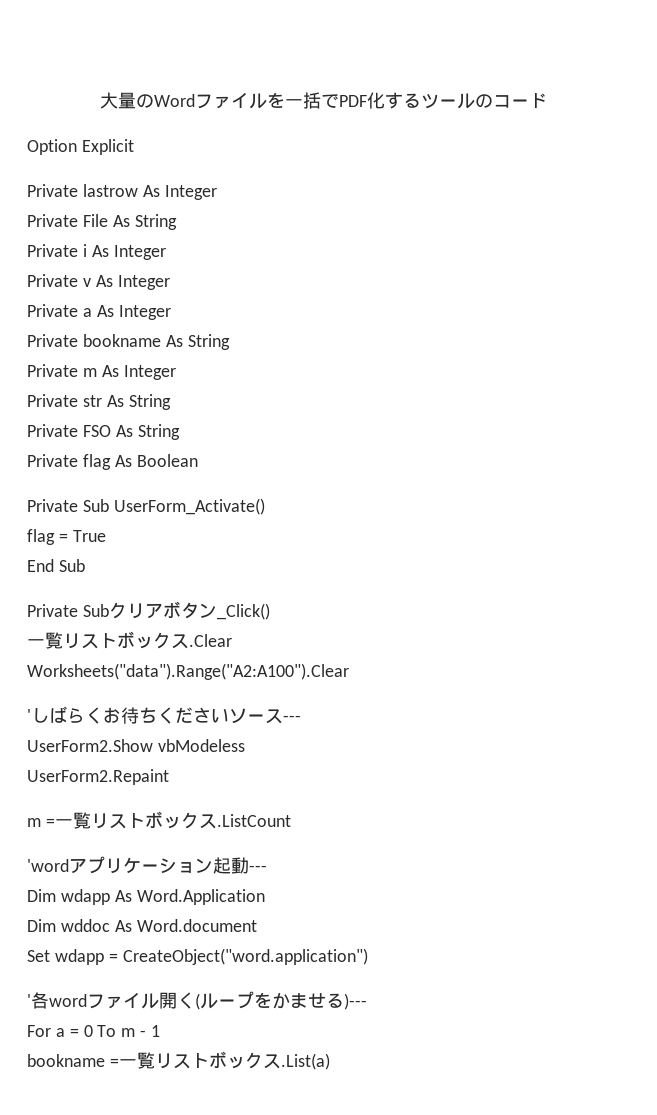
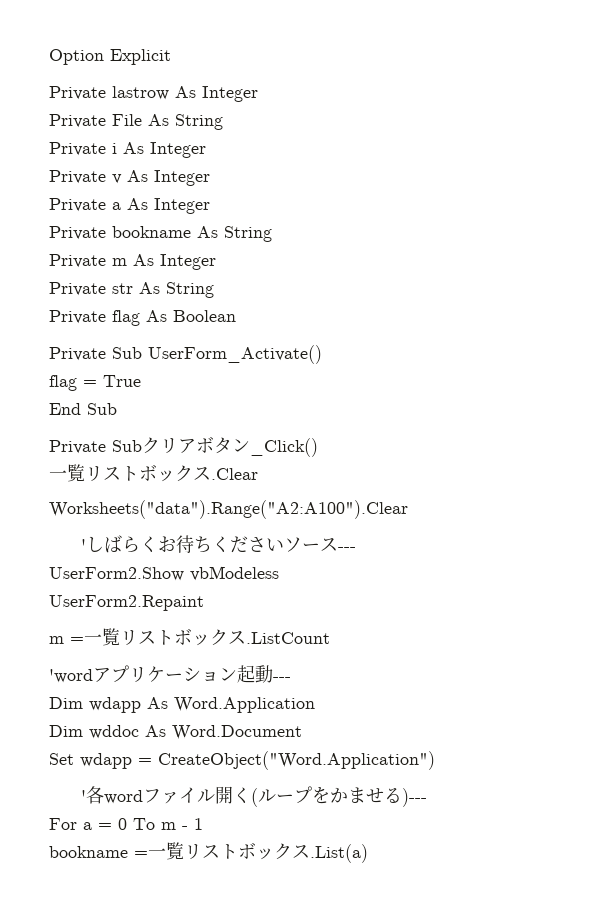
[100,92,547,109] 大量のWordファイルを一括でPDF化するツールのコード // -> (49, 57) none
[27,424,180,440] // Private FSO As String -> (214, 290) none
[136,919,257,932] Word.document -> [172,725,302,740] Word.Document
[122,948,368,965] CreateObject("word.application") -> [158,751,435,770] CreateObject("Word.Application")

